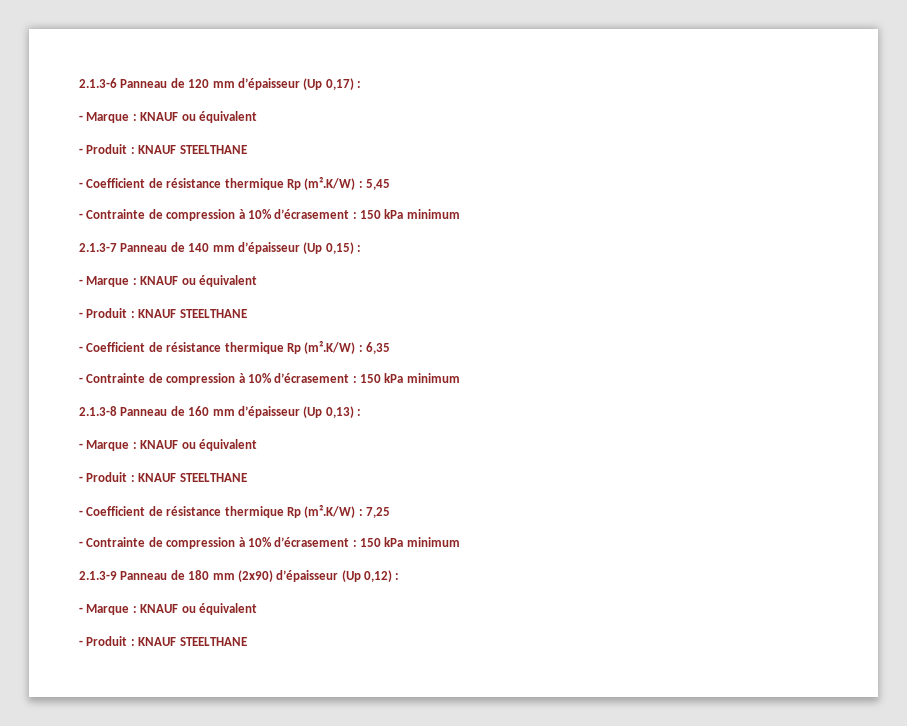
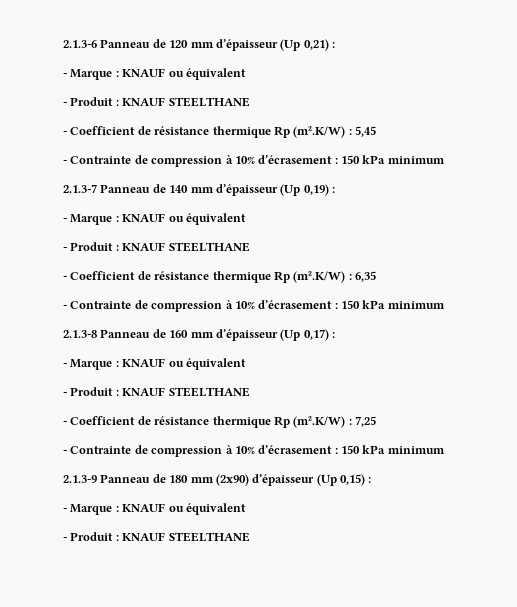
[325,78,354,90] 0,17) -> [303,39,329,51] 0,21)
[325,242,354,254] 0,15) -> [303,184,329,196] 0,19)
[325,406,354,418] 0,13) -> [303,329,329,341] 0,17)
[364,570,392,582] 0,12) -> [340,474,365,486] 0,15)

